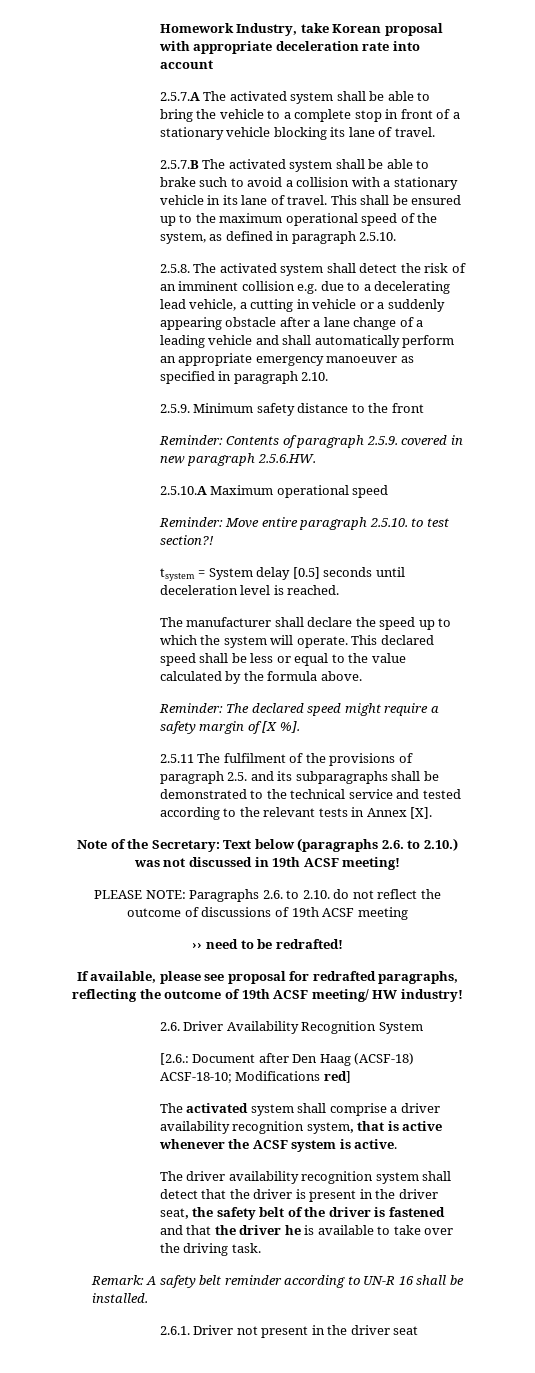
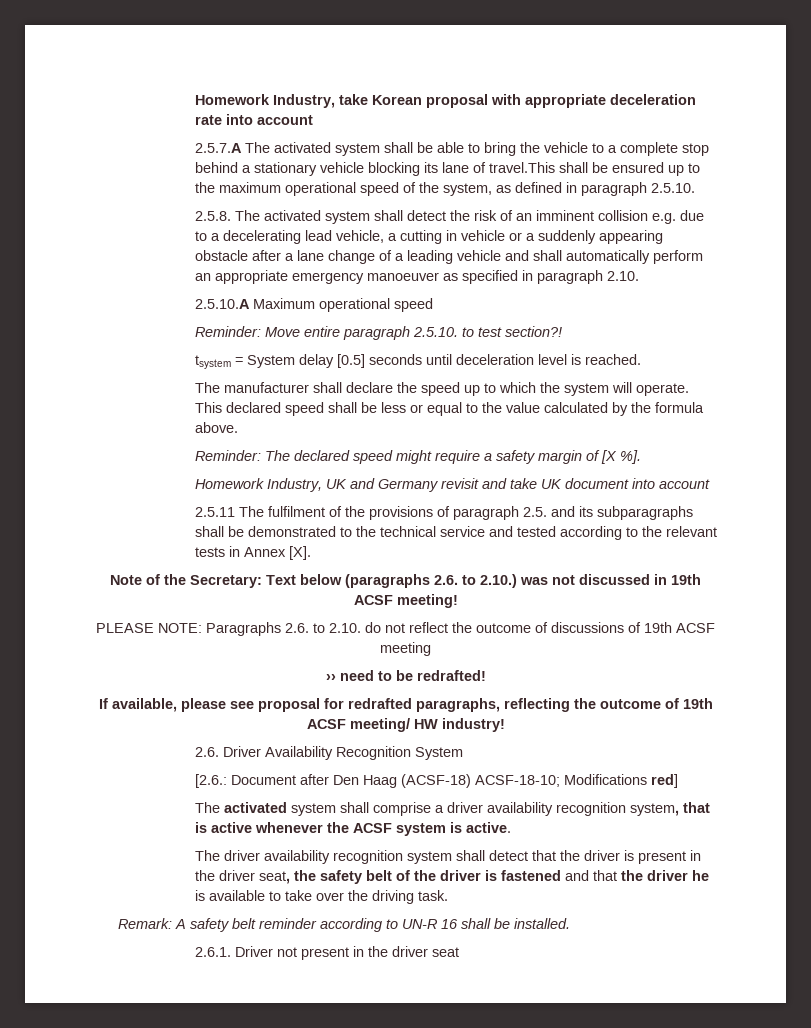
[385,109,451,119] in front of -> [194,162,238,173] behind
[394,127,435,137] [159,159,430,172] [159,177,458,190] [159,195,357,205] travel. // 2.5.7.B The activated system shall be able to brake such to avoid a collision with a stationary vehicle in its lane of travel. This -> [488,162,555,173] travel.This
[159,403,424,416] [158,435,463,448] [159,453,316,466] // 2.5.9. Minimum safety distance to the front // Reminder: Contents of paragraph 2.5.9. covered in new paragraph 2.5.6.HW. -> (639, 276) none
(300, 727) none -> [194,478,710,492] // Homework Industry, UK and Germany revisit and take UK document into account

